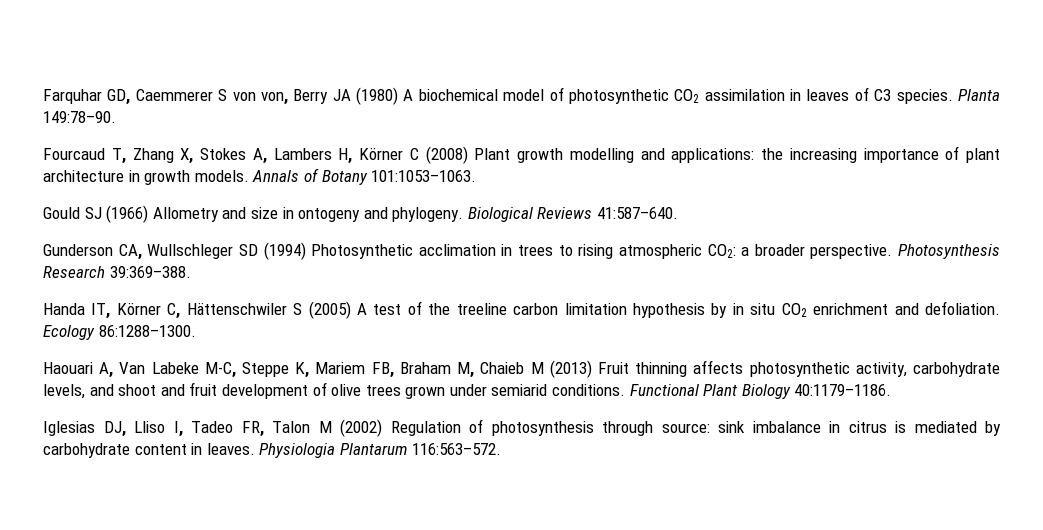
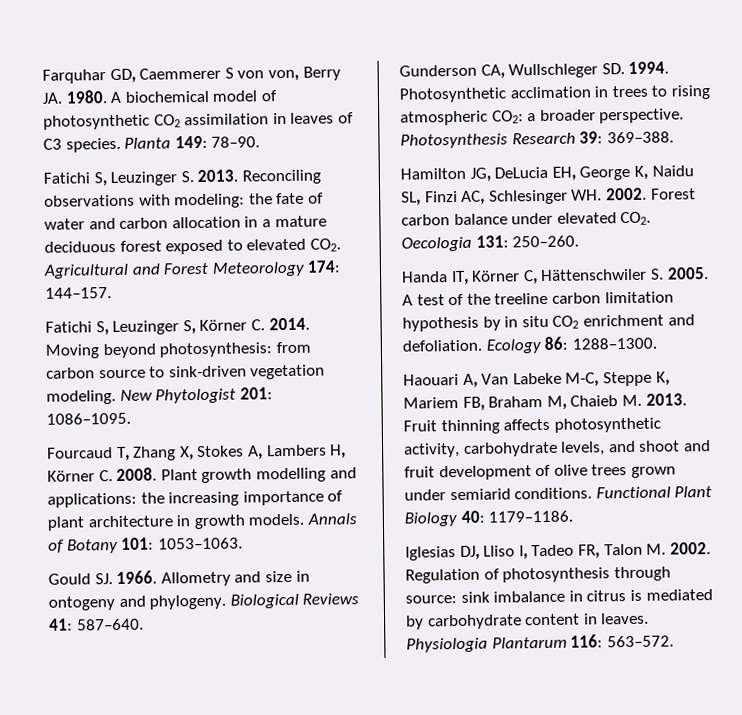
[332,87,399,105] JA (1980) -> [42,90,108,104] JA. 1980.
[43,111,116,123] 149:78–90. -> [174,135,261,149] [43,169,321,187] [44,192,324,209] [44,215,327,230] [44,238,341,255] [43,260,342,279] [45,287,112,299] [45,317,310,336] [45,341,311,359] [46,364,326,380] [46,387,273,405] [46,412,131,425] 149: 78–90. // Fatichi S, Leuzinger S. 2013. Reconciling observations with modeling: the fate of water and carbon allocation in a mature deciduous forest exposed to elevated CO2. Agricultural and Forest Meteorology 174: 144–157. // Fatichi S, Leuzinger S, Körner C. 2014. Moving beyond photosynthesis: from carbon source to sink-driven vegetation modeling. New Phytologist 201: 1086–1095.
[409,146,468,164] C (2008) -> [98,467,158,482] C. 2008.
[371,170,477,182] 101:1053–1063. -> [121,537,243,550] 101: 1053–1063.
[84,205,149,223] SJ (1966) -> [94,570,158,585] SJ. 1966.
[597,207,679,219] 41:587–640. -> [49,618,144,631] 41: 587–640.
[238,242,306,260] SD (1994) -> [601,61,670,75] SD. 1994.
[109,266,191,278] 39:369–388. -> [579,131,674,144] [400,165,694,182] [401,187,696,206] [401,211,652,226] [401,235,580,252] 39: 369–388. // Hamilton JG, DeLucia EH, George K, Naidu SL, Finzi AC, Schlesinger WH. 2002. Forest carbon balance under elevated CO2. Oecologia 131: 250–260.
[293,301,351,319] S (2005) -> [649,267,709,280] S. 2005.
[98,325,196,337] 86:1288–1300. -> [544,336,657,350] 86: 1288–1300.
[530,360,592,378] M (2013) -> [621,393,687,407] M. 2013.
[794,384,892,396] 40:1179–1186. -> [460,510,574,523] 40: 1179–1186.
[318,419,382,437] M (2002) -> [646,542,711,555] M. 2002.
[411,443,501,455] 116:563–572. -> [570,634,674,648] 116: 563–572.

